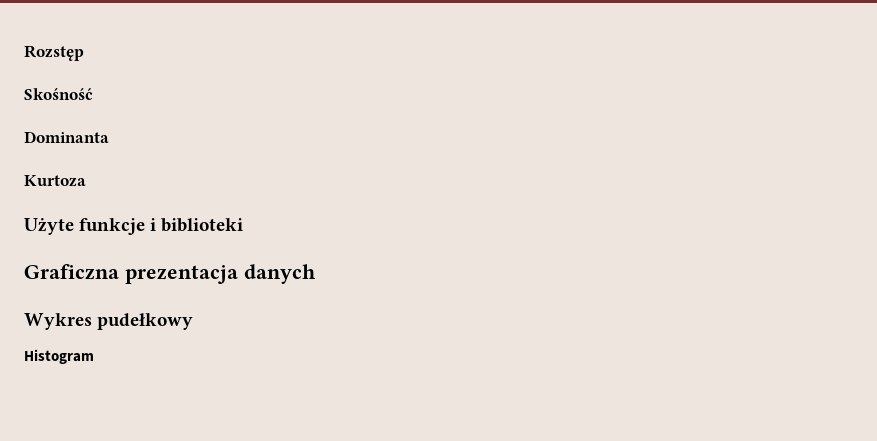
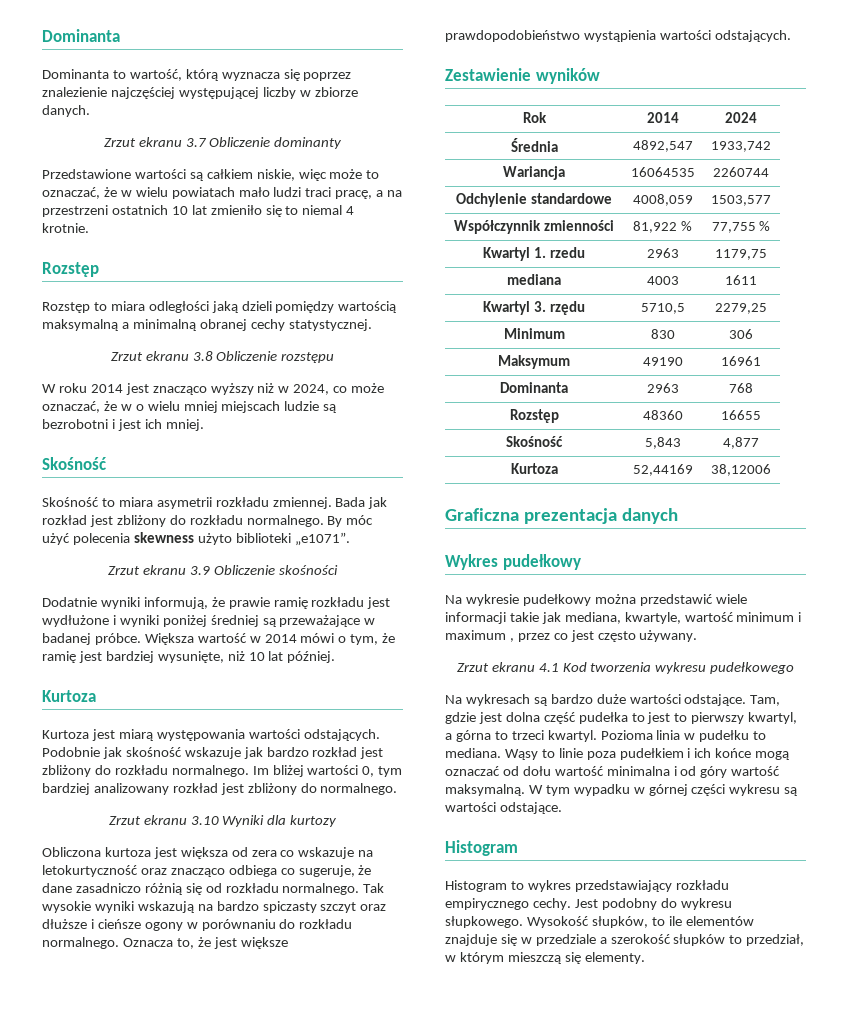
[24,45,84,61] [24,88,93,100] [24,131,109,143] [24,175,86,187] [24,218,244,235] Rozstęp // Skośność // Dominanta // Kurtoza // Użyte funkcje i biblioteki -> [42,29,120,42] [42,69,352,81] [42,87,358,99] [42,105,90,117] [103,137,343,149] [42,169,380,181] [42,187,403,199] [42,205,355,217] [42,223,89,233] [42,262,99,277] [42,301,398,313] [42,319,372,331] [110,351,335,363] [42,383,385,395] [42,401,338,413] [42,419,204,431] [42,457,106,470] [42,497,388,509] [42,515,374,527] [42,532,350,546] [108,565,338,575] [42,597,391,609] [42,615,376,627] [42,633,396,645] [42,651,336,663] [42,690,96,702] [42,729,380,741] [42,747,384,759] [42,765,403,777] [42,783,398,795] [108,815,338,827] [42,847,374,859] [42,865,372,877] [42,883,385,895] [42,901,387,913] [42,919,353,931] [42,937,288,949] [445,30,791,42] [445,68,600,84] [522,112,547,123] [646,112,679,123] [725,112,757,123] [510,138,558,152] [632,140,693,152] [711,141,771,152] [503,166,565,180] [630,167,695,177] [713,167,769,177] [456,193,612,207] [632,194,693,206] [711,195,771,206] [454,220,614,234] [633,221,692,233] [711,221,771,233] [483,247,585,261] [646,248,679,258] [715,249,767,260] [507,274,561,285] [646,276,679,285] [725,275,757,285] [483,301,585,315] [640,303,685,314] [715,303,767,314] [503,328,565,339] [650,329,675,339] [729,329,753,339] [498,355,570,369] [642,357,683,366] [721,356,761,366] [500,382,568,393] [646,383,679,393] [729,383,753,393] [509,409,559,423] [642,410,683,420] [721,410,761,420] [506,436,563,447] [644,437,681,449] [723,437,759,449] [510,463,558,474] [632,464,693,476] [711,464,771,476] Dominanta // Dominanta to wartość, którą wyznacza się poprzez znalezienie najczęściej występującej liczby w zbiorze danych. // Zrzut ekranu 3.7 Obliczenie dominanty // Przedstawione wartości są całkiem niskie, więc może to oznaczać, że w wielu powiatach mało ludzi traci pracę, a na przestrzeni ostatnich 10 lat zmieniło się to niemal 4 krotnie. // Rozstęp // Rozstęp to miara odległości jaką dzieli pomiędzy wartością maksymalną a minimalną obranej cechy statystycznej. // Zrzut ekranu 3.8 Obliczenie rozstępu // W roku 2014 jest znacząco wyższy niż w 2024, co może oznaczać, że w o wielu mniej miejscach ludzie są bezrobotni i jest ich mniej. // Skośność // Skośność to miara asymetrii rozkładu zmiennej. Bada jak rozkład jest zbliżony do rozkładu normalnego. By móc użyć polecenia skewness użyto biblioteki „e1071”. // Zrzut ekranu 3.9 Obliczenie skośności // Dodatnie wyniki informują, że prawie ramię rozkładu jest wydłużone i wyniki poniżej średniej są przeważające w badanej próbce. Większa wartość w 2014 mówi o tym, że ramię jest bardziej wysunięte, niż 10 lat później. // Kurtoza // Kurtoza jest miarą występowania wartości odstających. Podobnie jak skośność wskazuje jak bardzo rozkład jest zbliżony do rozkładu normalnego. Im bliżej wartości 0, tym bardziej analizowany rozkład jest zbliżony do normalnego. // Zrzut ekranu 3.10 Wyniki dla kurtozy // Obliczona kurtoza jest większa od zera co wskazuje na letokurtyczność oraz znacząco odbiega co sugeruje, że dane zasadniczo różnią się od rozkładu normalnego. Tak wysokie wyniki wskazują na bardzo spiczasty szczyt oraz dłuższe i cieńsze ogony w porównaniu do rozkładu normalnego. Oznacza to, że jest większe prawdopodobieństwo wystąpienia wartości odstających. // Zestawienie wyników // Rok | 2014 | 2024 // Średnia | 4892,547 | 1933,742 // Wariancja | 16064535 | 2260744 // Odchylenie standardowe | 4008,059 | 1503,577 // Współczynnik zmienności | 81,922 % | 77,755 % // Kwartyl 1. rzedu | 2963 | 1179,75 // mediana | 4003 | 1611 // Kwartyl 3. rzędu | 5710,5 | 2279,25 // Minimum | 830 | 306 // Maksymum | 49190 | 16961 // Dominanta | 2963 | 768 // Rozstęp | 48360 | 16655 // Skośność | 5,843 | 4,877 // Kurtoza | 52,44169 | 38,12006
[24,349,94,364] Histogram -> [445,594,747,606] [445,612,802,624] [445,630,698,642] [456,662,795,674] [445,694,781,706] [445,712,798,724] [445,730,767,742] [445,748,791,760] [445,766,781,778] [445,784,799,796] [445,802,562,814] [445,840,518,856] [445,880,729,892] [445,898,732,910] [445,916,754,928] [445,934,805,946] [445,952,645,964] Na wykresie pudełkowy można przedstawić wiele informacji takie jak mediana, kwartyle, wartość minimum i maximum , przez co jest często używany. // Zrzut ekranu 4.1 Kod tworzenia wykresu pudełkowego // Na wykresach są bardzo duże wartości odstające. Tam, gdzie jest dolna część pudełka to jest to pierwszy kwartyl, a górna to trzeci kwartyl. Pozioma linia w pudełku to mediana. Wąsy to linie poza pudełkiem i ich końce mogą oznaczać od dołu wartość minimalna i od góry wartość maksymalną. W tym wypadku w górnej części wykresu są wartości odstające. // Histogram // Histogram to wykres przedstawiający rozkładu empirycznego cechy. Jest podobny do wykresu słupkowego. Wysokość słupków, to ile elementów znajduje się w przedziale a szerokość słupków to przedział, w którym mieszczą się elementy.

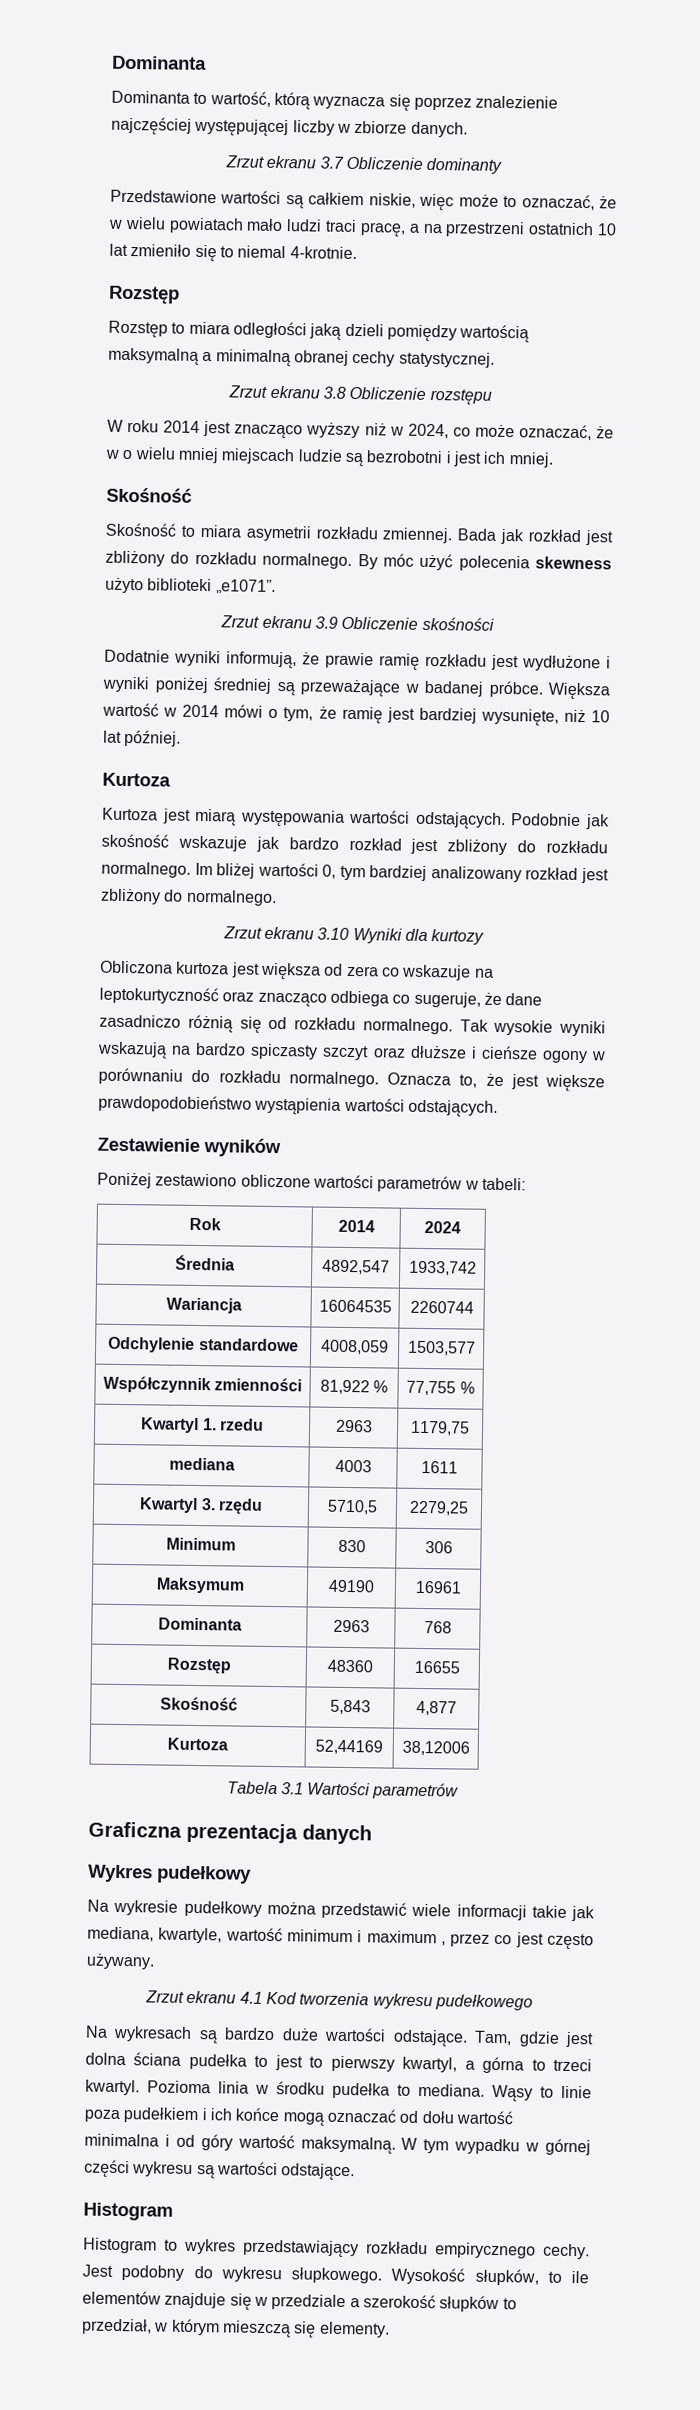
[346,206,355,215] [42,223,89,233] 4 krotnie. -> [289,246,357,260] 4-krotnie.
[42,865,138,877] letokurtyczność -> [99,986,219,1005] leptokurtyczność
(600, 76) none -> [97,1172,526,1193] // Poniżej zestawiono obliczone wartości parametrów w tabeli:
(771, 470) none -> [226,1781,460,1800] // Tabela 3.1 Wartości parametrów
[543,712,576,724] część -> [133,2052,182,2066] ściana
[699,730,750,742] pudełku -> [276,2081,390,2099] środku pudełka

